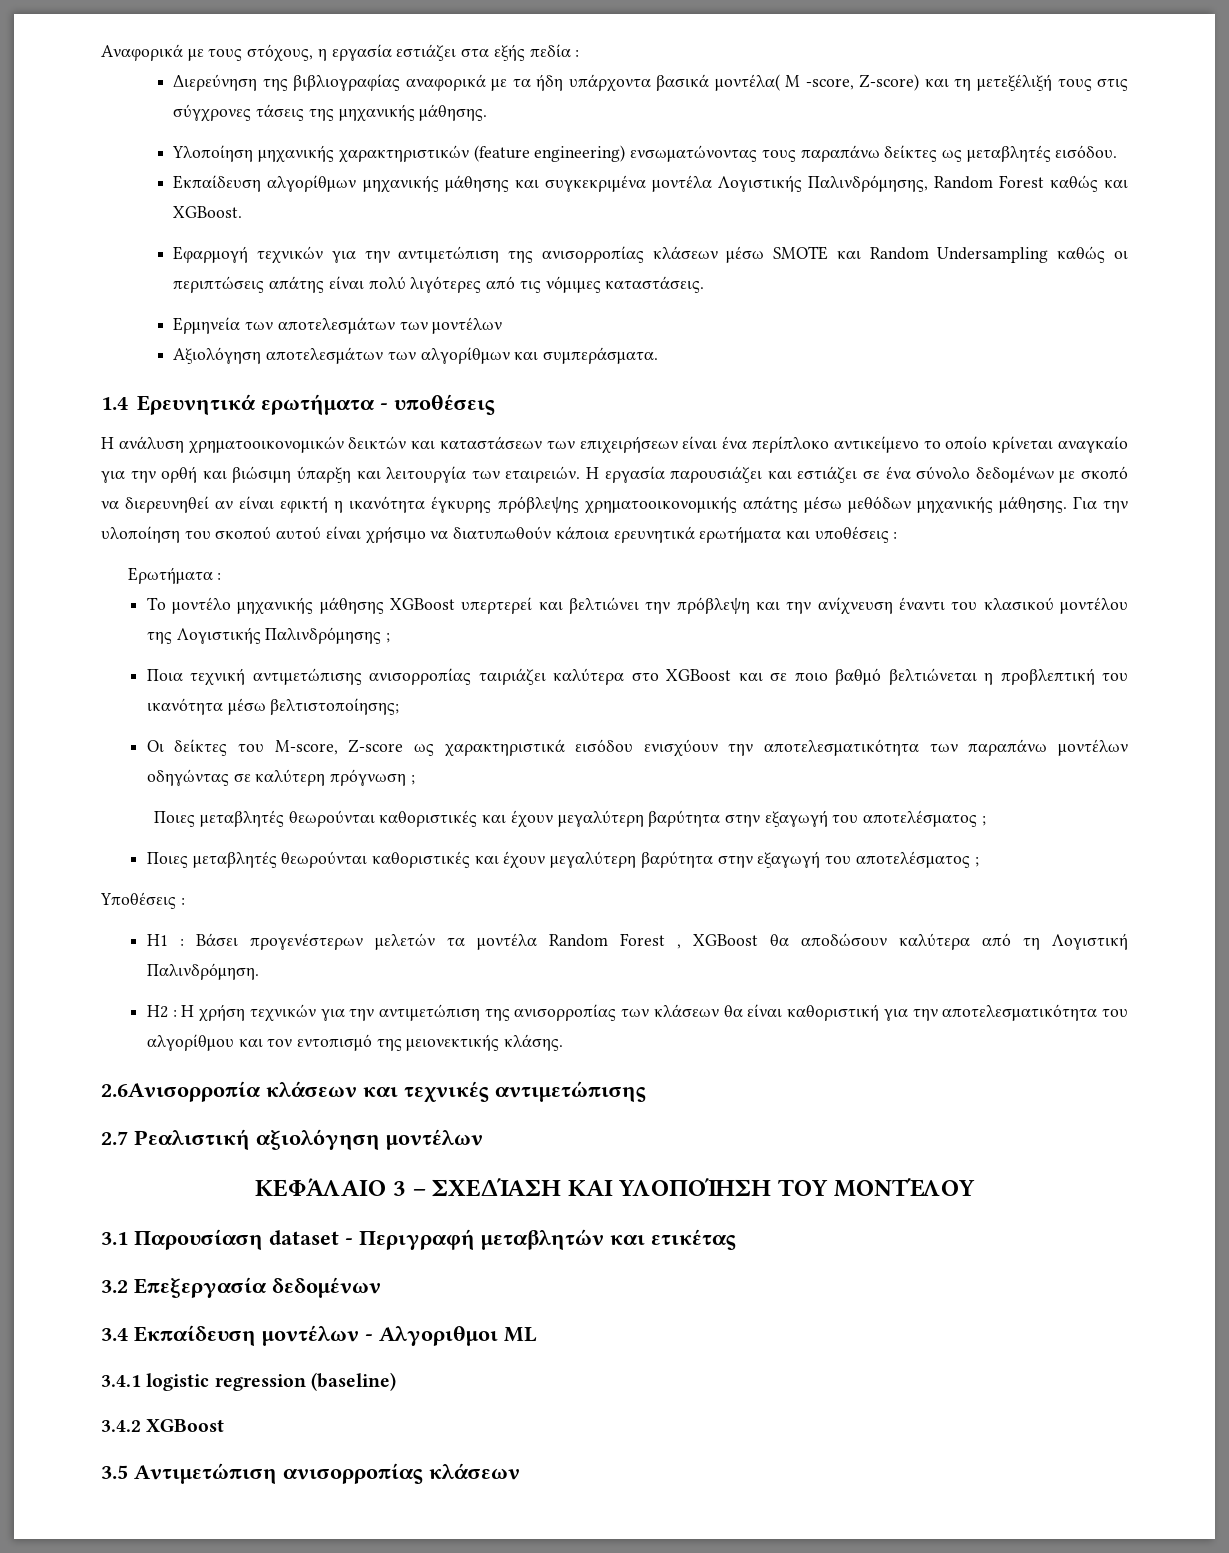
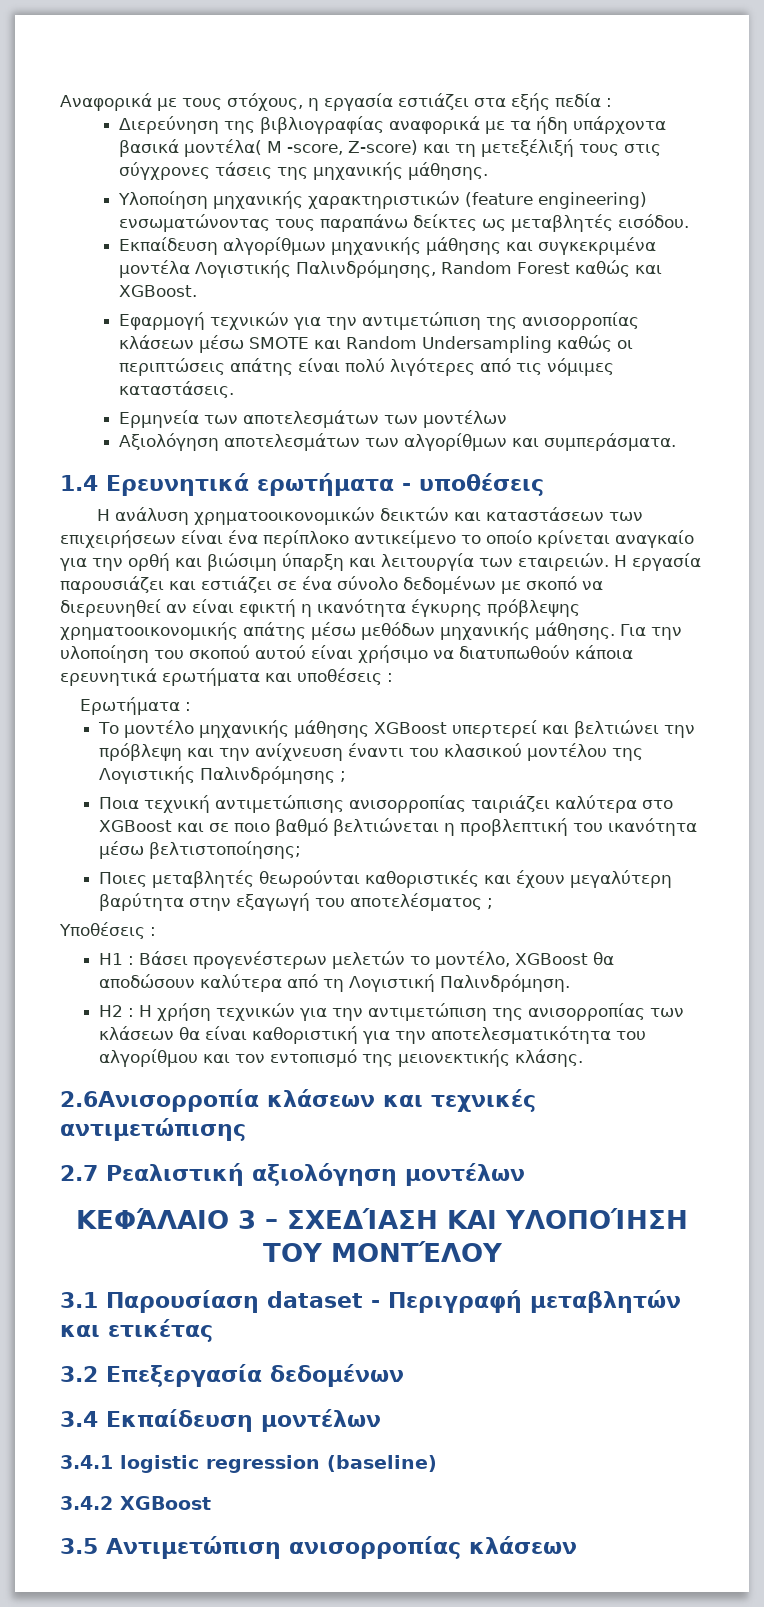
[146,739,1129,757] [146,769,415,786] [154,810,986,828] // Οι δείκτες του M-score, Z-score ως χαρακτηριστικά εισόδου ενισχύουν την αποτελεσματικότητα των παραπάνω μοντέλων οδηγώντας σε καλύτερη πρόγνωση ; // Ποιες μεταβλητές θεωρούνται καθοριστικές και έχουν μεγαλύτερη βαρύτητα στην εξαγωγή του αποτελέσματος ; -> (301, 850) none
[446,933,681,950] τα μοντέλα Random Forest , -> [409,951,510,969] τo μοντέλo,
[365,1326,537,1346] - Αλγοριθμοι ML -> (381, 1420) none

